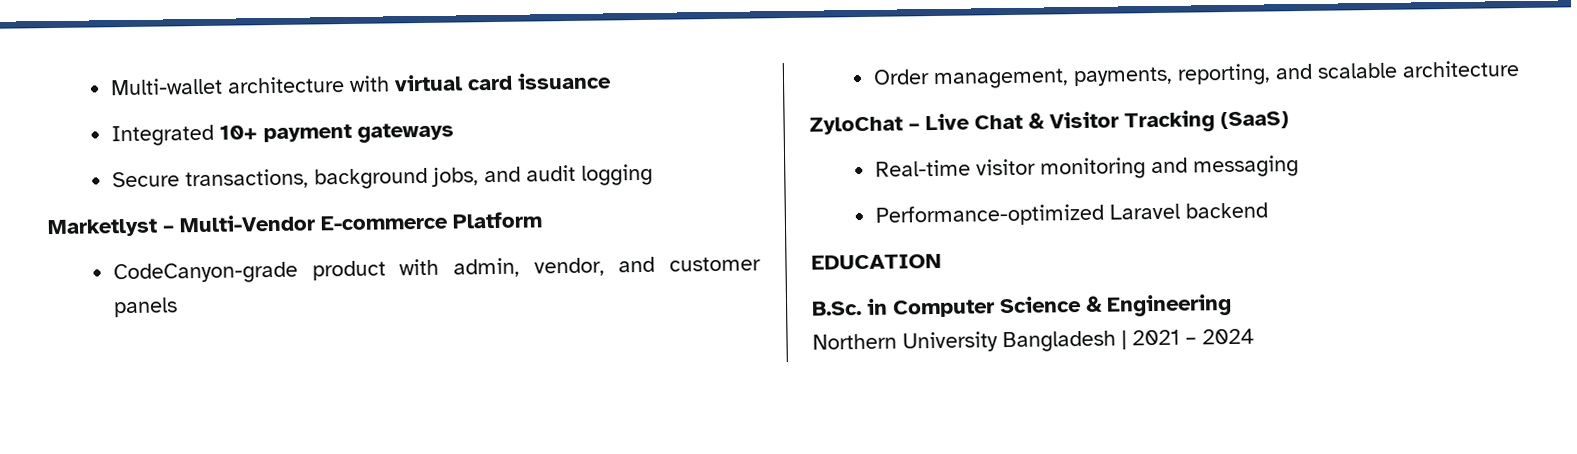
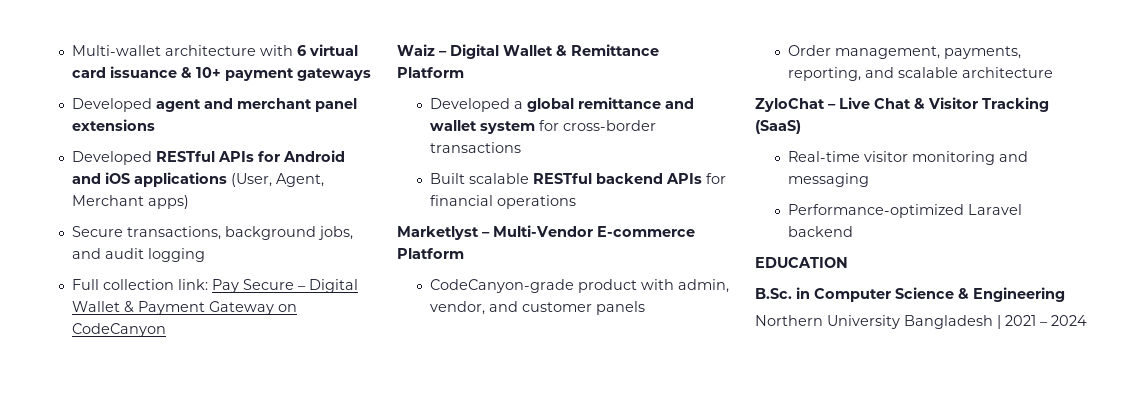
(390, 83) none -> [296,45,306,56] 6
[110,124,214,147] // Integrated -> [180,67,192,78] &
(454, 132) none -> [71,98,357,112] [71,119,155,131] [71,150,345,165] [71,172,324,187] [71,195,189,209] // Developed agent and merchant panel extensions // Developed RESTful APIs for Android and iOS applications (User, Agent, Merchant apps)
(653, 174) none -> [71,279,358,293] [71,301,297,315] [71,323,166,337] [397,44,659,59] [397,67,464,78] [429,97,694,112] [429,120,656,134] [429,142,521,153] [429,173,726,184] [429,195,576,209] // Full collection link: Pay Secure – Digital Wallet & Payment Gateway on CodeCanyon // Waiz – Digital Wallet & Remittance Platform // Developed a global remittance and wallet system for cross-border transactions // Built scalable RESTful backend APIs for financial operations

